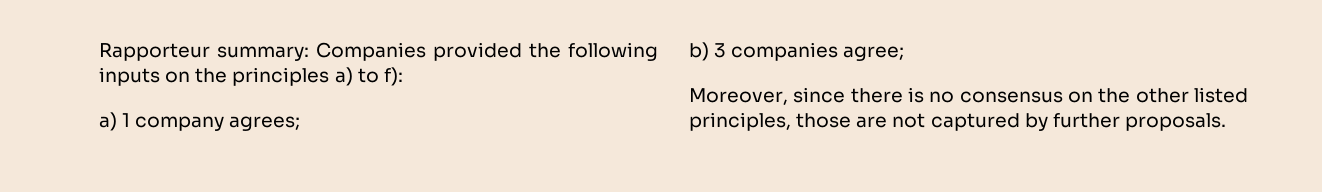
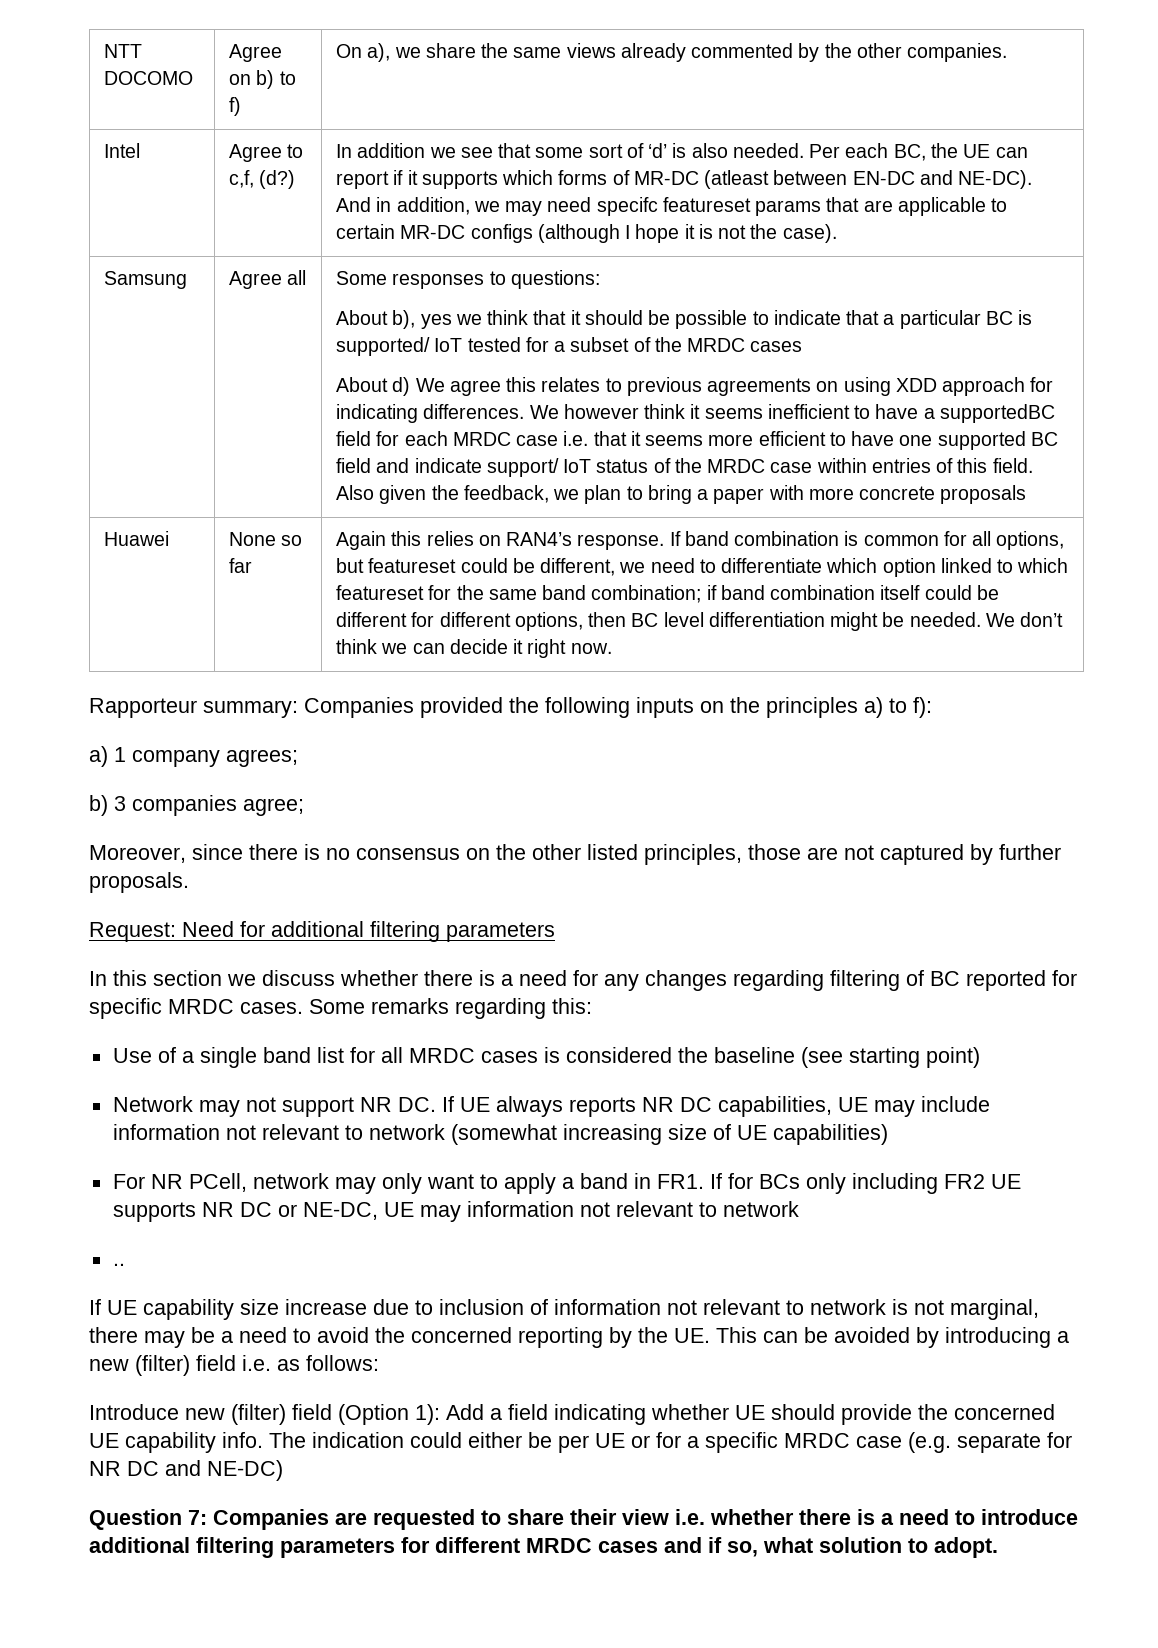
(99, 52) none -> [104,44,143,58] [104,71,194,85] [229,44,283,62] [229,70,296,89] [229,97,242,116] [336,43,1008,62] [104,143,141,158] [229,144,304,162] [229,170,296,189] [336,143,1028,161] [336,170,1033,189] [336,197,1008,216] [336,224,837,243] [104,271,188,289] [229,270,307,289] [336,270,600,289] [336,310,1033,329] [336,337,803,356] [336,377,1054,396] [336,404,1055,423] [336,431,1059,450] [336,458,1033,477] [336,485,1027,504] [104,531,170,546] [229,532,303,546] [229,558,253,573] [336,531,1065,550] [336,558,1069,577] [336,585,999,603] [336,612,1064,631] [336,639,612,658] NTT DOCOMO | Agree on b) to f) | On a), we share the same views already commented by the other companies. // Intel | Agree to c,f, (d?) | In addition we see that some sort of ‘d’ is also needed. Per each BC, the UE can report if it supports which forms of MR-DC (atleast between EN-DC and NE-DC). And in addition, we may need specifc featureset params that are applicable to certain MR-DC configs (although I hope it is not the case). // Samsung | Agree all | Some responses to questions: // About b), yes we think that it should be possible to indicate that a particular BC is supported/ IoT tested for a subset of the MRDC cases // About d) We agree this relates to previous agreements on using XDD approach for indicating differences. We however think it seems inefficient to have a supportedBC field for each MRDC case i.e. that it seems more efficient to have one supported BC field and indicate support/ IoT status of the MRDC case within entries of this field. Also given the feedback, we plan to bring a paper with more concrete proposals // Huawei | None so far | Again this relies on RAN4’s response. If band combination is common for all options, but featureset could be different, we need to differentiate which option linked to which featureset for the same band combination; if band combination itself could be different for different options, then BC level differentiation might be needed. We don’t think we can decide it right now. //
(1226, 122) none -> [89,921,555,942] [89,970,1077,991] [89,998,592,1019] [112,1047,980,1068] [112,1096,990,1117] [112,1124,888,1145] [112,1173,1021,1194] [112,1201,799,1222] [112,1263,125,1266] [89,1299,1039,1320] [89,1327,1069,1348] [89,1355,379,1376] [89,1404,1055,1425] [89,1432,1072,1453] [89,1460,283,1481] [89,1509,1078,1530] [89,1537,998,1558] // Request: Need for additional filtering parameters // In this section we discuss whether there is a need for any changes regarding filtering of BC reported for specific MRDC cases. Some remarks regarding this: // Use of a single band list for all MRDC cases is considered the baseline (see starting point) // Network may not support NR DC. If UE always reports NR DC capabilities, UE may include information not relevant to network (somewhat increasing size of UE capabilities) // For NR PCell, network may only want to apply a band in FR1. If for BCs only including FR2 UE supports NR DC or NE-DC, UE may information not relevant to network // .. // If UE capability size increase due to inclusion of information not relevant to network is not marginal, there may be a need to avoid the concerned reporting by the UE. This can be avoided by introducing a new (filter) field i.e. as follows: // Introduce new (filter) field (Option 1): Add a field indicating whether UE should provide the concerned UE capability info. The indication could either be per UE or for a specific MRDC case (e.g. separate for NR DC and NE-DC) // Question 7: Companies are requested to share their view i.e. whether there is a need to introduce additional filtering parameters for different MRDC cases and if so, what solution to adopt.

